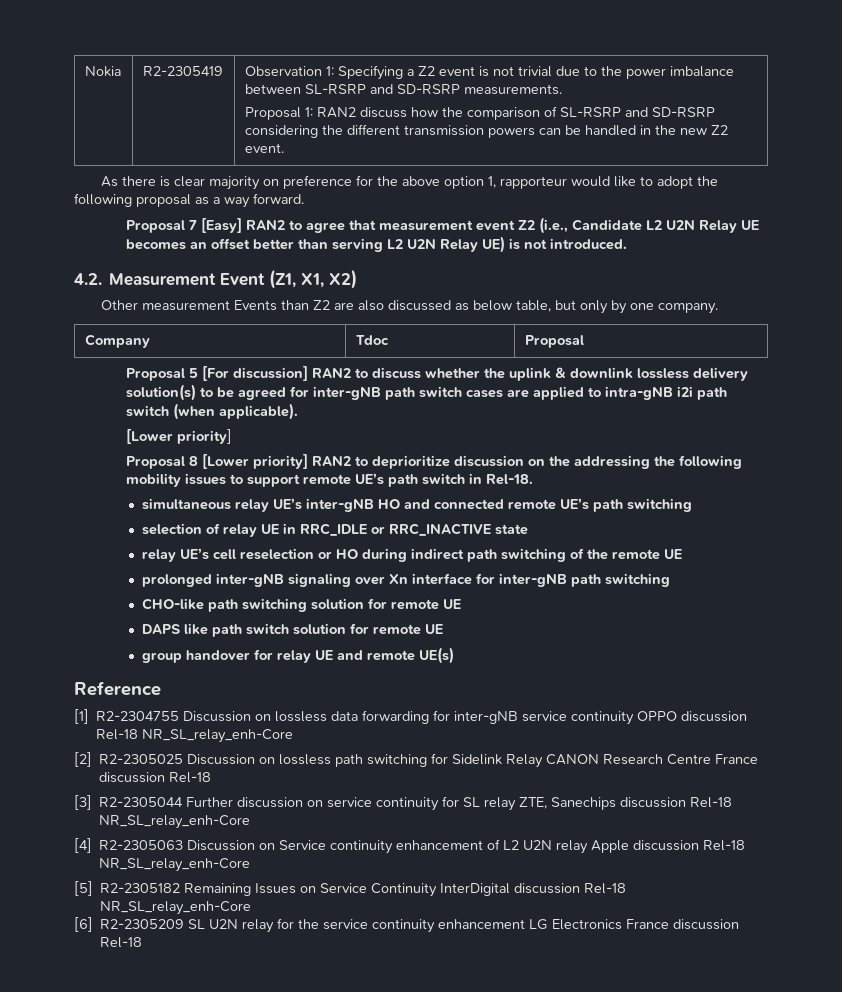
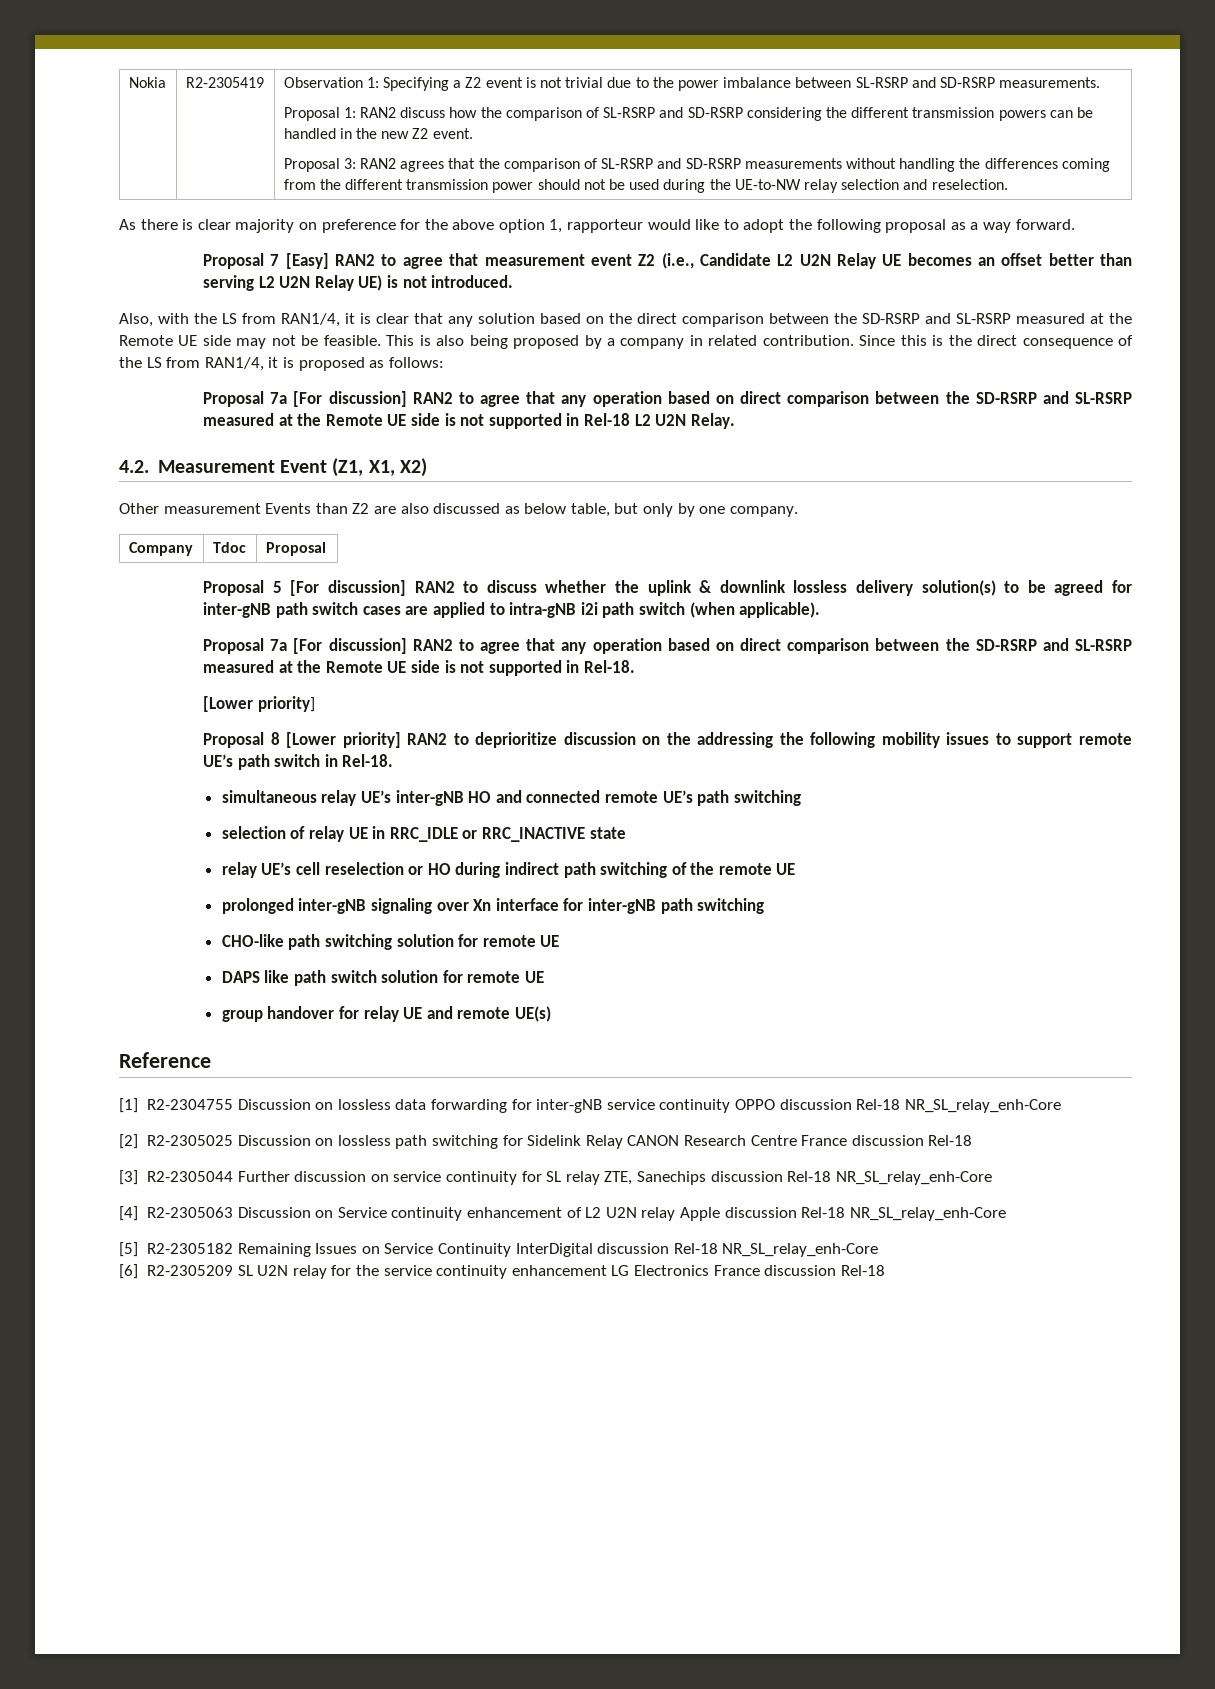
(284, 148) none -> [283,158,1110,172] [283,179,1008,193] // Proposal 3: RAN2 agrees that the comparison of SL-RSRP and SD-RSRP measurements without handling the differences coming from the different transmission power should not be used during the UE-to-NW relay selection and reselection.
(627, 244) none -> [119,313,1132,327] [119,335,1134,349] [119,357,444,371] [203,391,1132,407] [203,413,735,429] // Also, with the LS from RAN1/4, it is clear that any solution based on the direct comparison between the SD-RSRP and SL-RSRP measured at the Remote UE side may not be feasible. This is also being proposed by a company in related contribution. Since this is the direct consequence of the LS from RAN1/4, it is proposed as follows: // Proposal 7a [For discussion] RAN2 to agree that any operation based on direct comparison between the SD-RSRP and SL-RSRP measured at the Remote UE side is not supported in Rel-18 L2 U2N Relay.
(298, 411) none -> [203,638,1132,654] [203,660,635,676] // Proposal 7a [For discussion] RAN2 to agree that any operation based on direct comparison between the SD-RSRP and SL-RSRP measured at the Remote UE side is not supported in Rel-18.

